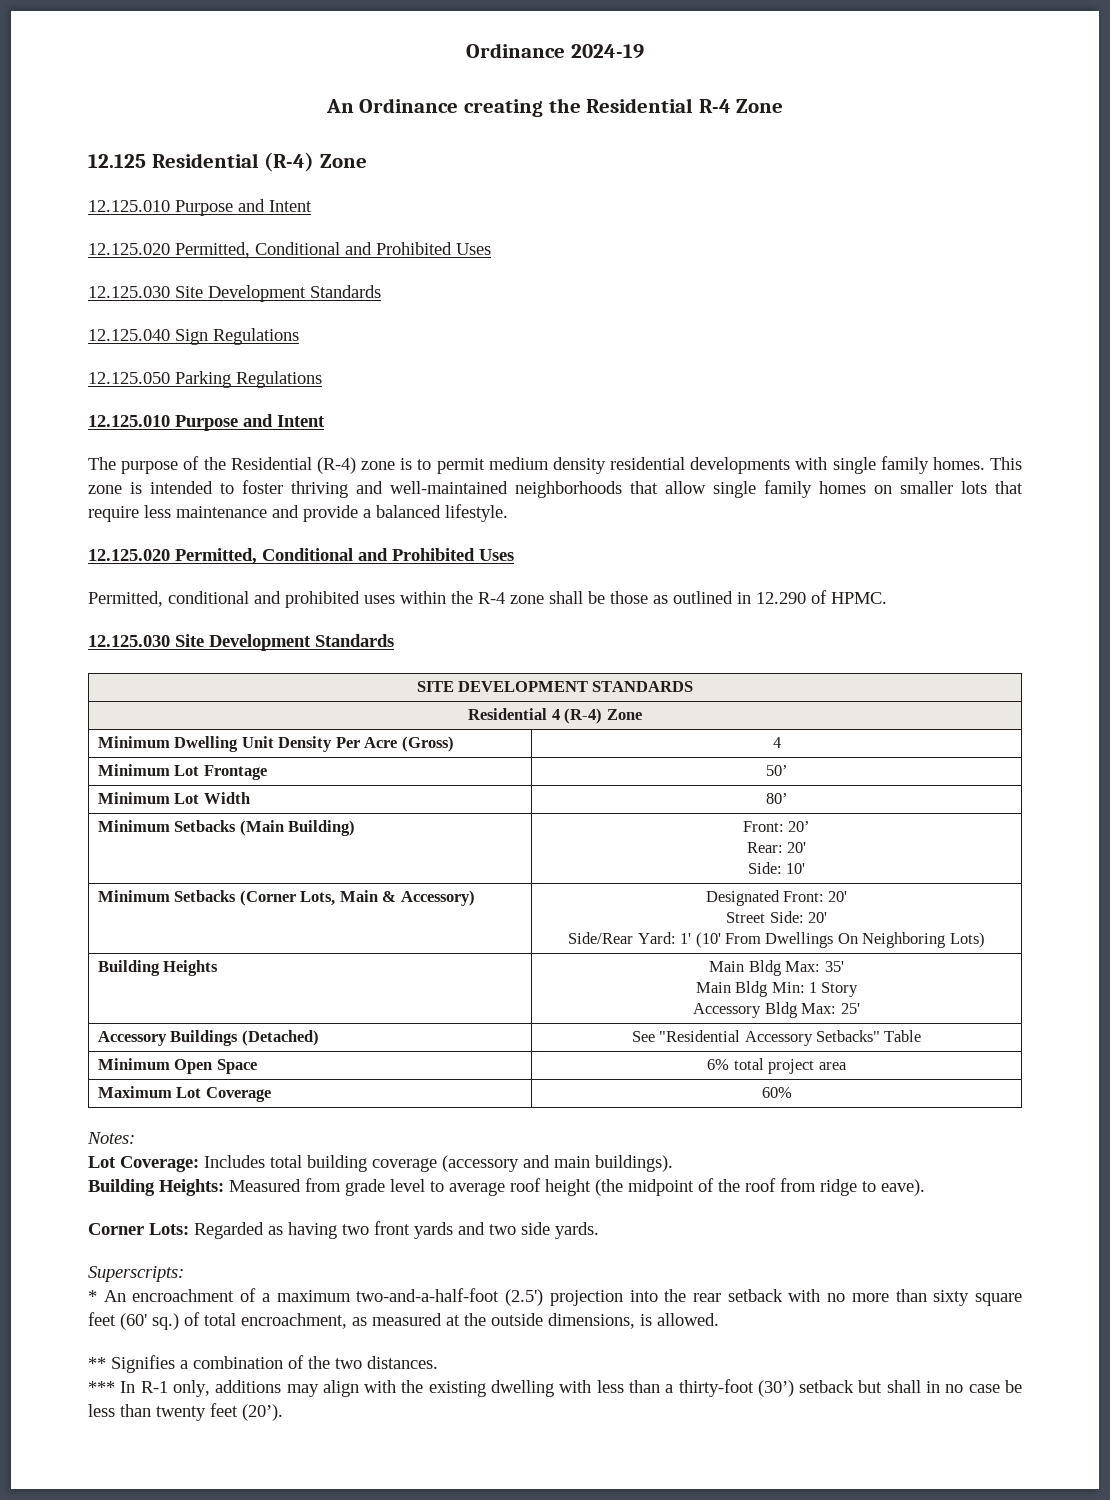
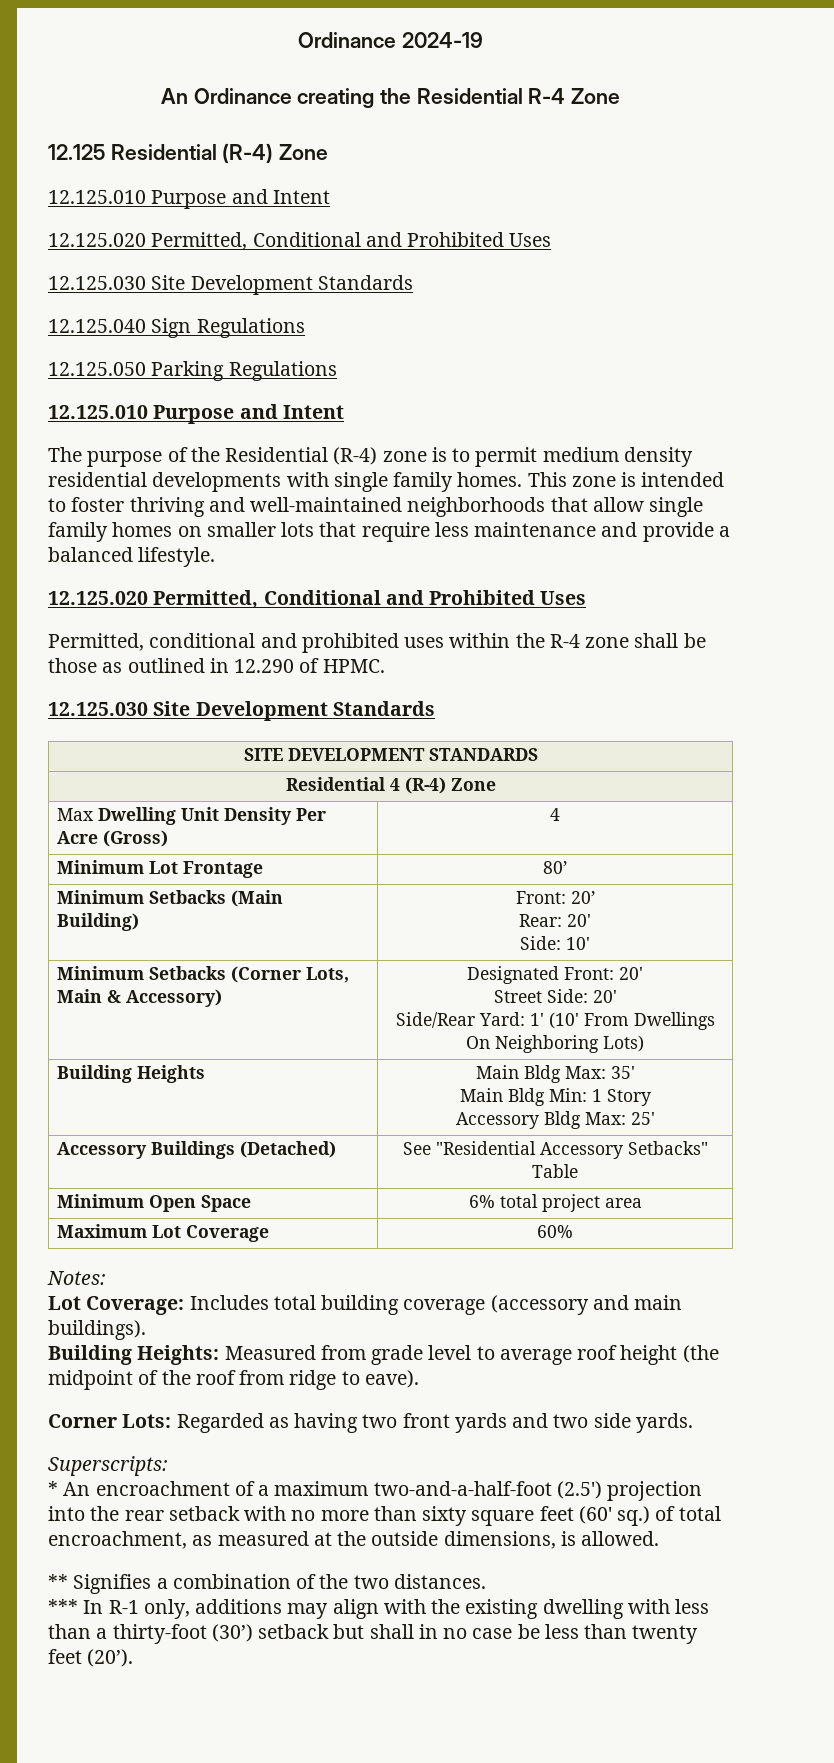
[97,736,170,748] Minimum -> [56,808,94,821] Max
[765,765,788,776] [97,792,250,804] | 50’ // Minimum Lot Width -> (263, 869) none

